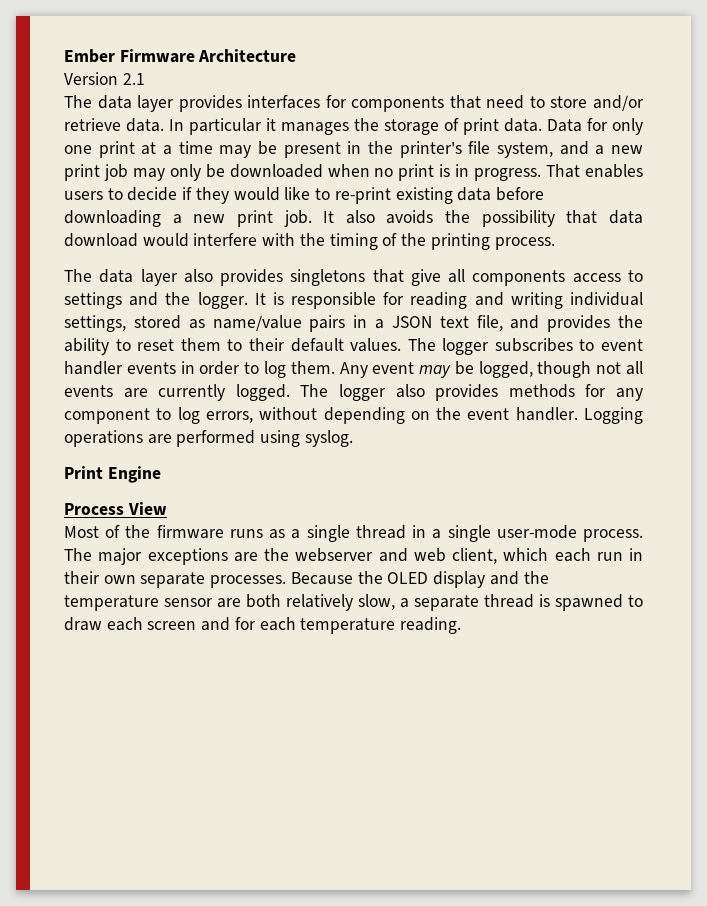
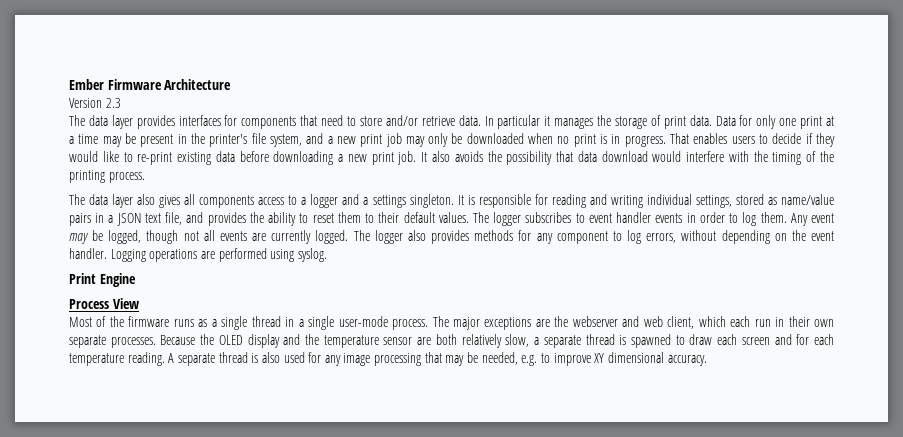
[122,73,145,85] 2.1 -> [105,98,121,108] 2.3
[220,269,643,286] [64,292,248,309] provides singletons that give all components access to settings and the logger. -> [159,194,454,208] gives all components access to a logger and a settings singleton.
(462, 625) none -> [168,352,707,366] A separate thread is also used for any image processing that may be needed, e.g. to improve XY dimensional accuracy.

